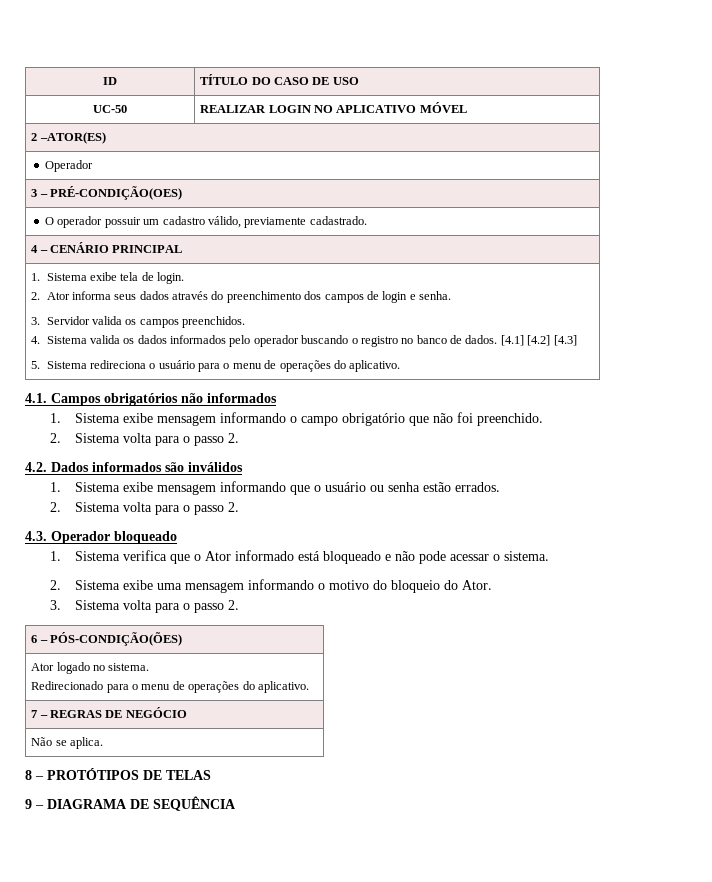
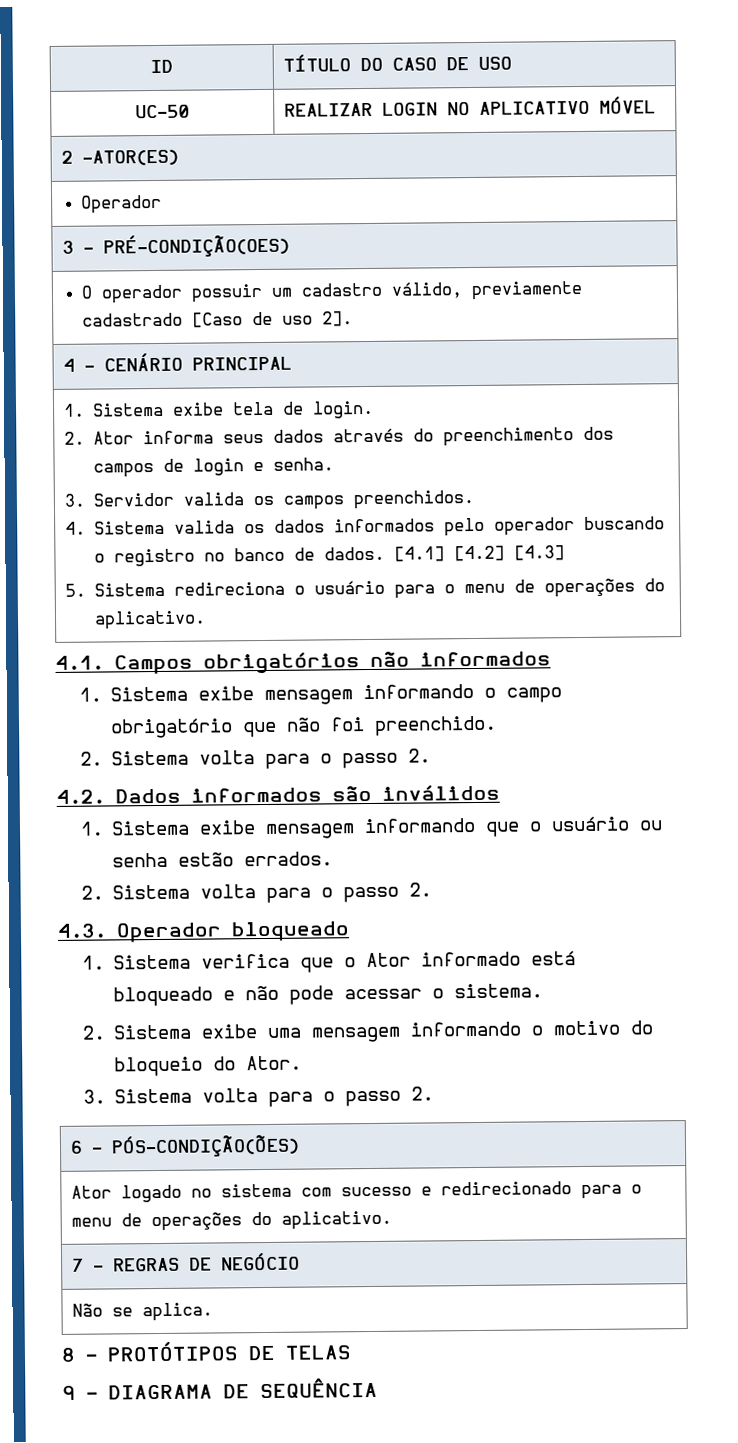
[309,216,367,225] cadastrado. -> [81,311,353,328] cadastrado [Caso de uso 2].
[108,663,150,671] [31,681,104,690] sistema. // Redirecionado -> [221,1181,573,1198] sistema com sucesso e redirecionado

